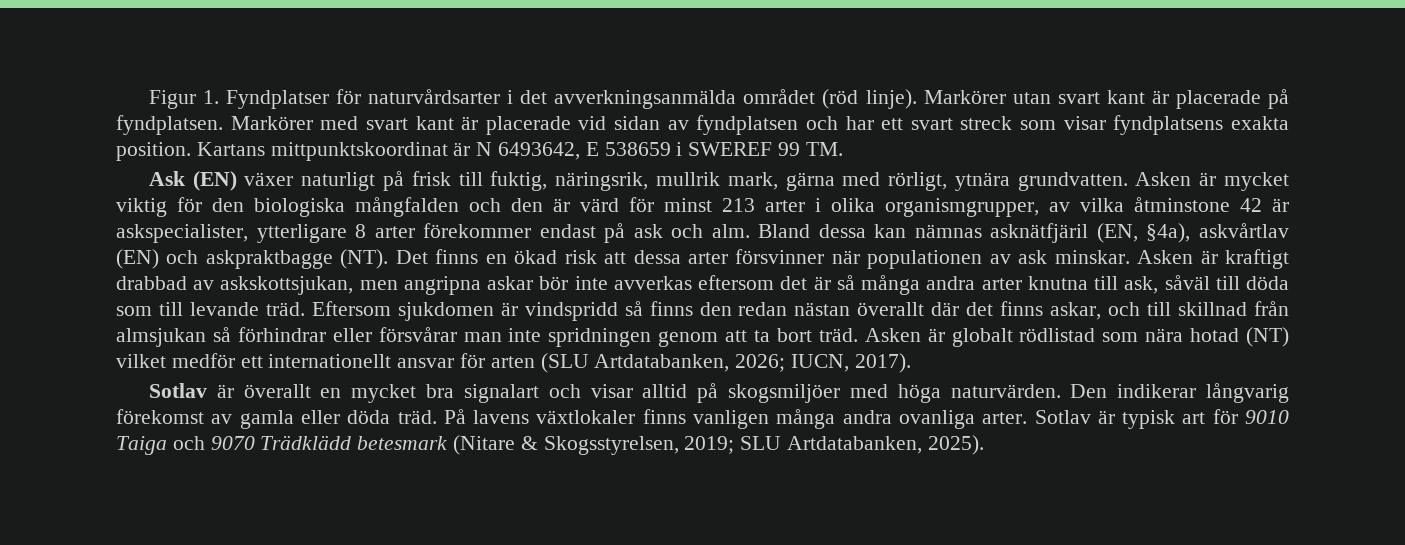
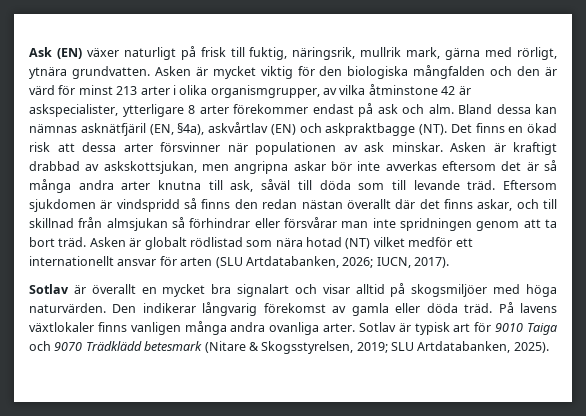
[148,89,1289,109] [116,115,1289,135] [116,142,843,161] Figur 1. Fyndplatser för naturvårdsarter i det avverkningsanmälda området (röd linje). Markörer utan svart kant är placerade på fyndplatsen. Markörer med svart kant är placerade vid sidan av fyndplatsen och har ett svart streck som visar fyndplatsens exakta position. Kartans mittpunktskoordinat är N 6493642, E 538659 i SWEREF 99 TM. // -> (29, 52) none

